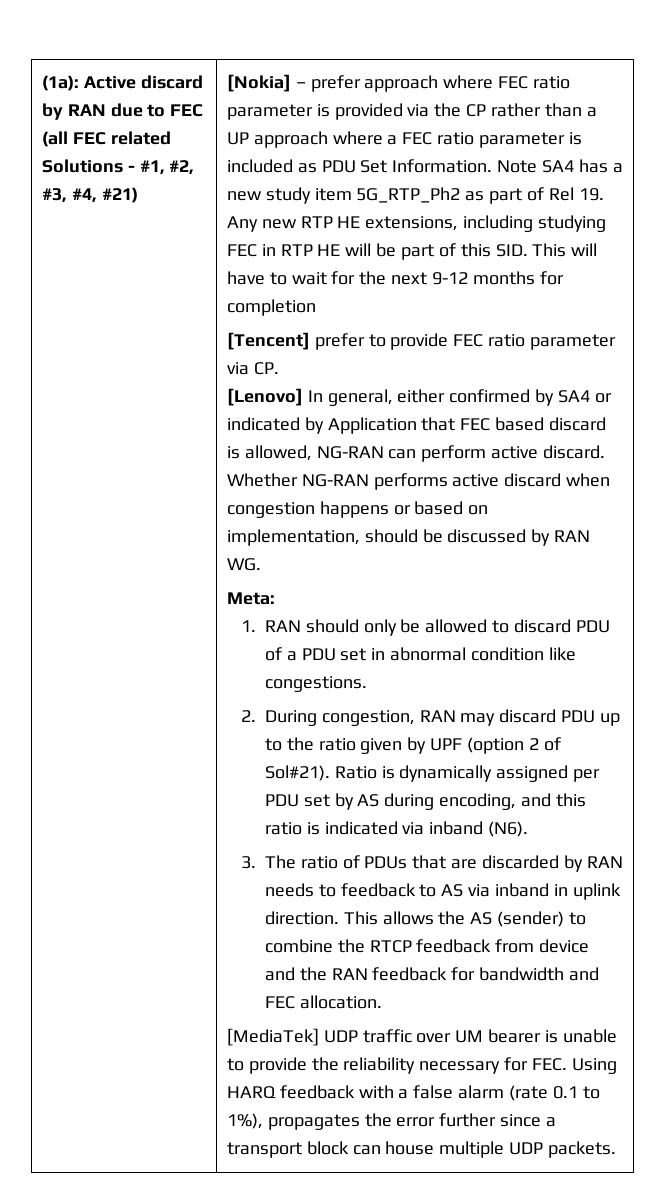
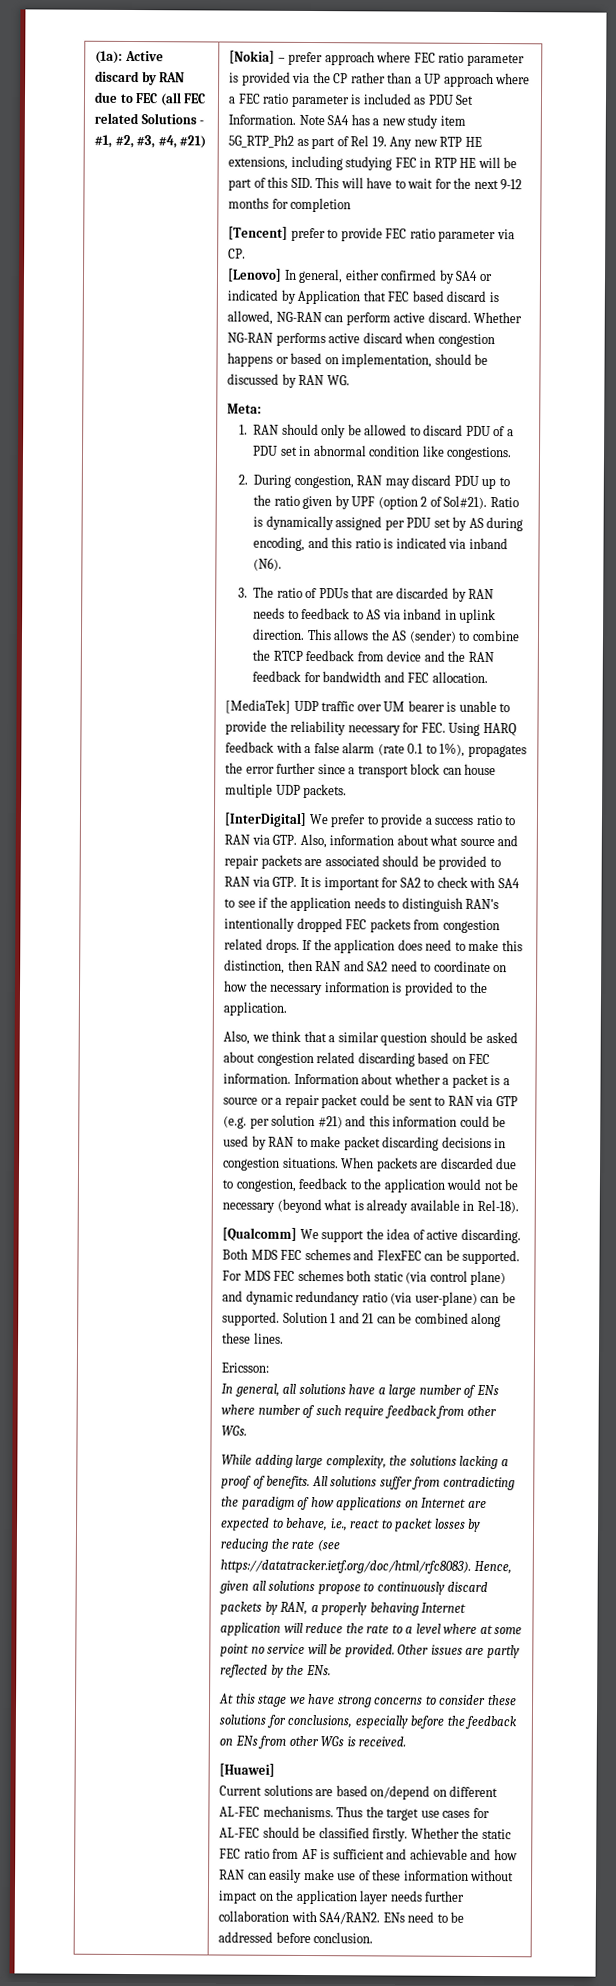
(617, 1149) none -> [224,812,516,828] [224,833,519,849] [224,854,501,871] [224,876,520,891] [224,896,500,912] [224,917,500,934] [224,938,523,954] [224,959,508,974] [224,980,488,996] [223,1001,288,1016] [223,1030,518,1046] [223,1051,491,1067] [223,1073,510,1089] [223,1094,518,1109] [223,1114,507,1129] [223,1135,507,1151] [223,1157,518,1172] [222,1177,519,1193] [222,1198,519,1214] [222,1227,521,1244] [222,1248,521,1265] [222,1269,507,1286] [222,1290,516,1306] [222,1311,502,1328] [222,1332,284,1344] [221,1362,270,1373] [221,1383,499,1398] [221,1404,497,1419] [221,1425,248,1436] [221,1454,509,1470] [221,1475,515,1491] [221,1496,487,1511] [220,1517,482,1532] [220,1538,340,1552] [220,1559,512,1575] [219,1580,489,1595] [220,1601,467,1616] [220,1622,523,1636] [220,1643,520,1659] [220,1664,331,1678] [219,1693,517,1708] [219,1714,518,1730] [219,1735,407,1749] [219,1763,276,1777] [219,1784,499,1800] [219,1805,490,1821] [219,1826,512,1842] [219,1848,518,1861] [219,1868,515,1883] [218,1889,465,1905] [218,1910,465,1925] [218,1931,374,1944] // [InterDigital] We prefer to provide a success ratio to RAN via GTP. Also, information about what source and repair packets are associated should be provided to RAN via GTP. It is important for SA2 to check with SA4 to see if the application needs to distinguish RAN's intentionally dropped FEC packets from congestion related drops. If the application does need to make this distinction, then RAN and SA2 need to coordinate on how the necessary information is provided to the application. // Also, we think that a similar question should be asked about congestion related discarding based on FEC information. Information about whether a packet is a source or a repair packet could be sent to RAN via GTP (e.g. per solution #21) and this information could be used by RAN to make packet discarding decisions in congestion situations. When packets are discarded due to congestion, feedback to the application would not be necessary (beyond what is already available in Rel-18). // [Qualcomm] We support the idea of active discarding. Both MDS FEC schemes and FlexFEC can be supported. For MDS FEC schemes both static (via control plane) and dynamic redundancy ratio (via user-plane) can be supported. Solution 1 and 21 can be combined along these lines. // Ericsson: // In general, all solutions have a large number of ENs where number of such require feedback from other WGs. // While adding large complexity, the solutions lacking a proof of benefits. All solutions suffer from contradicting the paradigm of how applications on Internet are expected to behave, i.e., react to packet losses by reducing the rate (see https://datatracker.ietf.org/doc/html/rfc8083). Hence, given all solutions propose to continuously discard packets by RAN, a properly behaving Internet application will reduce the rate to a level where at some point no service will be provided. Other issues are partly reflected by the ENs. // At this stage we have strong concerns to consider these solutions for conclusions, especially before the feedback on ENs from other WGs is received. // [Huawei] // Current solutions are based on/depend on different AL-FEC mechanisms. Thus the target use cases for AL-FEC should be classified firstly. Whether the static FEC ratio from AF is sufficient and achievable and how RAN can easily make use of these information without impact on the application layer needs further collaboration with SA4/RAN2. ENs need to be addressed before conclusion.

